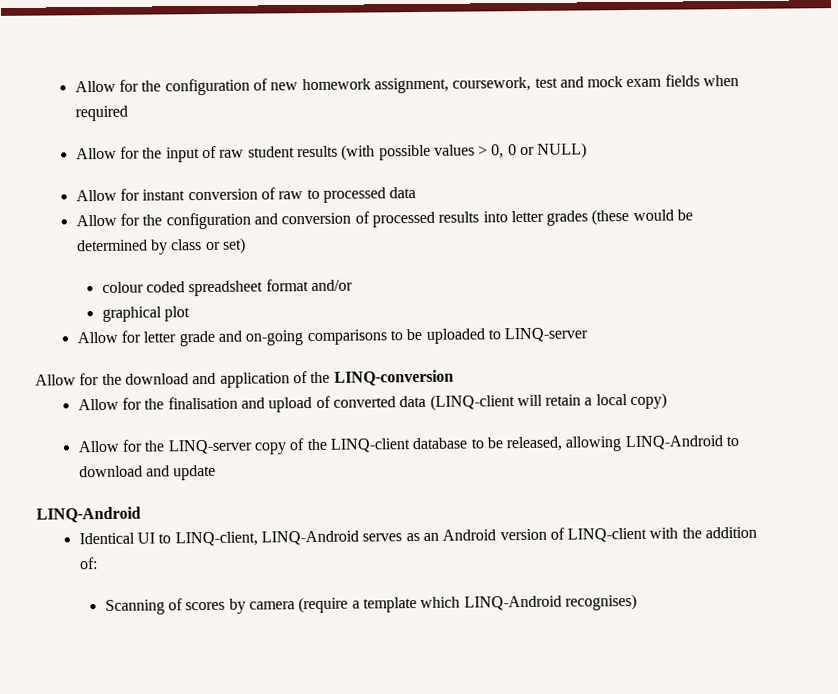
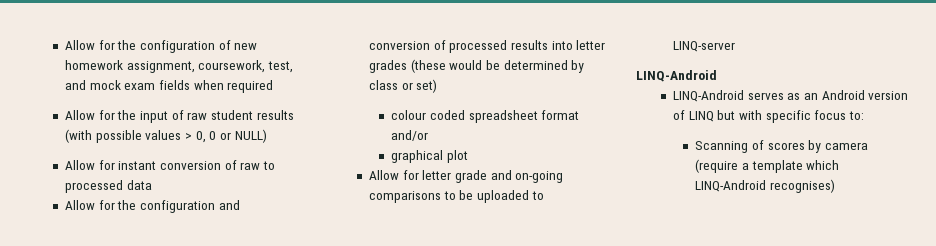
[534,77,558,88] test -> [268,61,294,73] test,
[35,369,454,388] [77,392,668,413] [77,435,740,455] [78,464,217,481] [36,506,141,523] [78,531,258,547] Allow for the download and application of the LINQ-conversion // Allow for the finalisation and upload of converted data (LINQ-client will retain a local copy) // Allow for the LINQ-server copy of the LINQ-client database to be released, allowing LINQ-Android to download and update // LINQ-Android // Identical UI to LINQ-client, -> [636,70,717,82] LINQ-Android //
[567,526,758,543] [78,557,98,570] LINQ-client with the addition of: -> [688,110,864,123] LINQ but with specific focus to:

